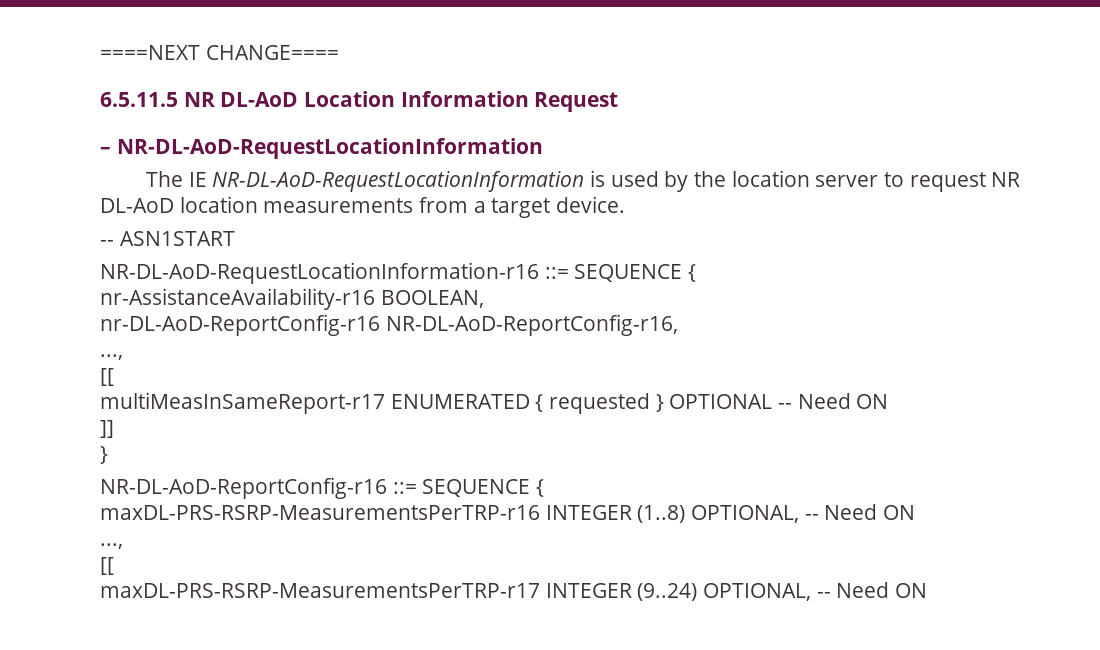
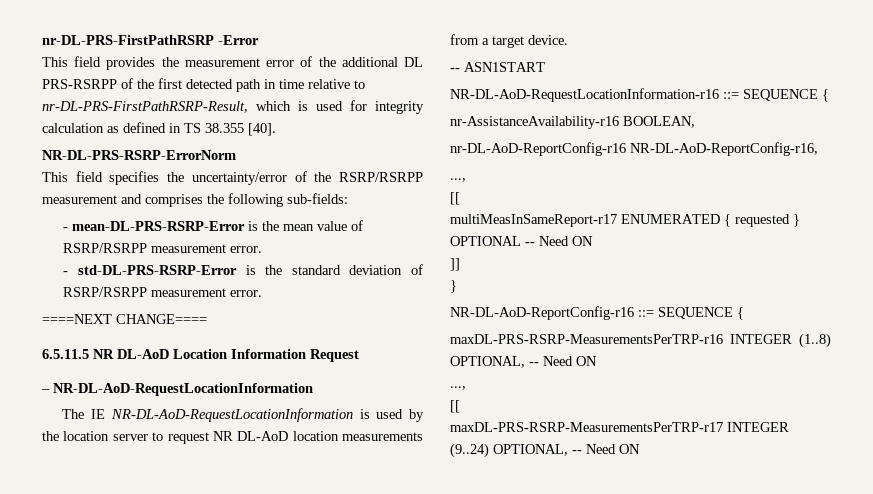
(100, 52) none -> [42,35,259,45] [42,56,424,70] [42,78,365,92] [42,100,424,114] [42,122,276,136] [42,150,236,160] [42,171,423,185] [42,193,348,207] [63,220,364,231] [63,243,263,253] [63,264,423,275] [63,287,263,297] nr-DL-PRS-FirstPathRSRP -Error // This field provides the measurement error of the additional DL PRS-RSRPP of the first detected path in time relative to nr-DL-PRS-FirstPathRSRP-Result, which is used for integrity calculation as defined in TS 38.355 [40]. // NR-DL-PRS-RSRP-ErrorNorm // This field specifies the uncertainty/error of the RSRP/RSRPP measurement and comprises the following sub-fields: // - mean-DL-PRS-RSRP-Error is the mean value of RSRP/RSRPP measurement error. // - std-DL-PRS-RSRP-Error is the standard deviation of RSRP/RSRPP measurement error. //

